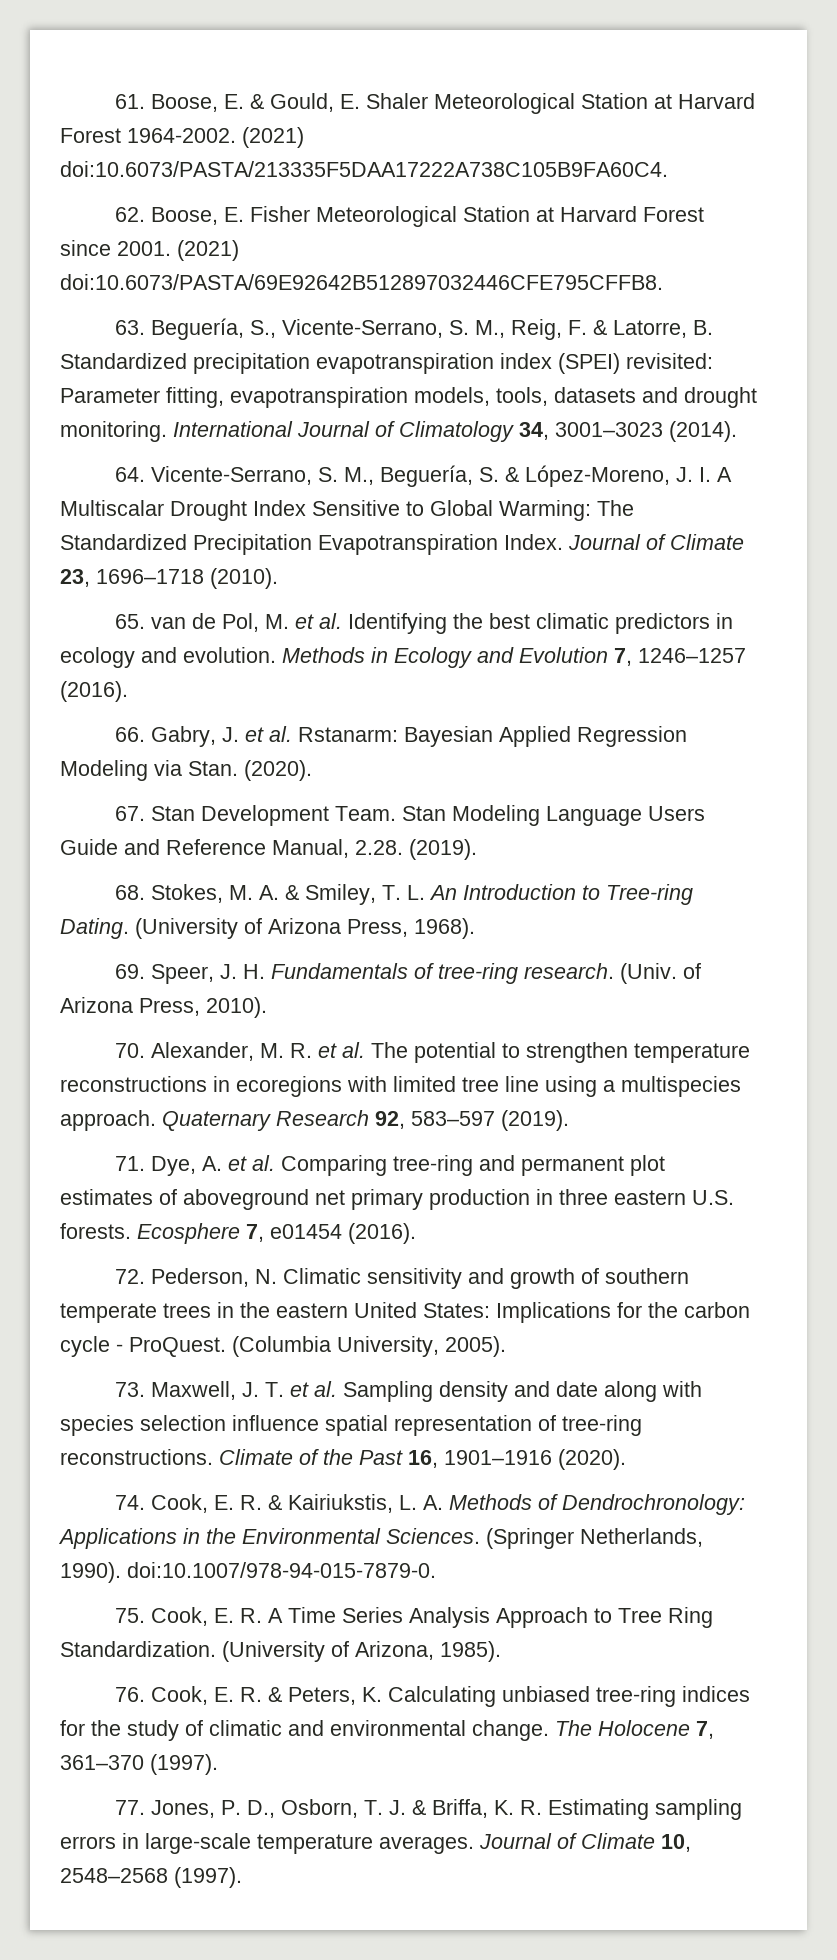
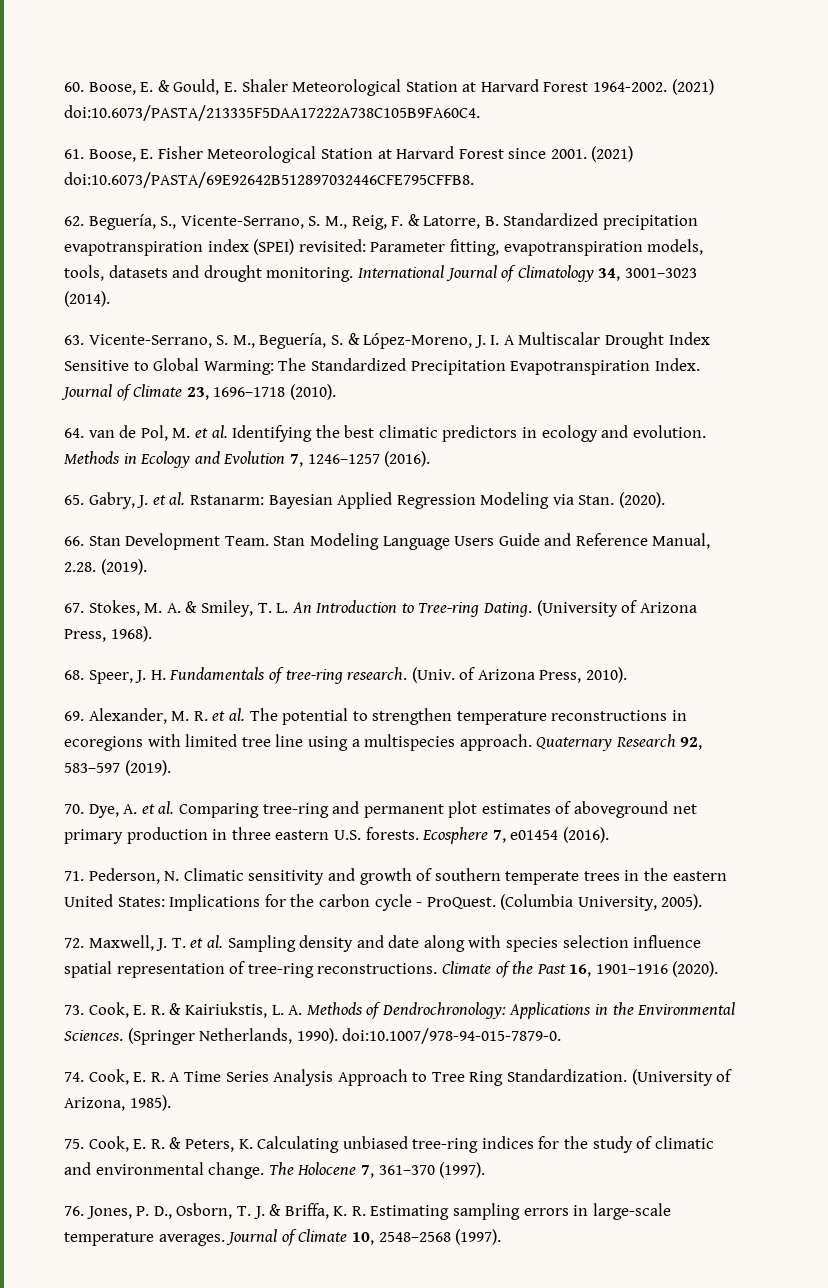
[115,94,146,109] 61. -> [64,82,84,92] 60.
[115,207,146,222] 62. -> [64,149,84,159] 61.
[115,320,146,335] 63. -> [64,216,84,226] 62.
[115,467,146,482] 64. -> [64,335,84,345] 63.
[115,614,146,629] 65. -> [64,428,84,438] 64.
[115,727,146,742] 66. -> [64,495,84,505] 65.
[115,806,146,821] 67. -> [64,536,84,546] 66.
[115,885,146,900] 68. -> [64,603,84,613] 67.
[115,964,146,979] 69. -> [64,670,84,680] 68.
[115,1043,146,1058] 70. -> [64,711,84,721] 69.
[115,1156,146,1171] 71. -> [64,804,84,814] 70.
[115,1269,146,1284] 72. -> [64,871,84,881] 71.
[115,1382,146,1397] 73. -> [64,938,84,948] 72.
[115,1495,146,1510] 74. -> [64,1005,84,1015] 73.
[115,1608,146,1623] 75. -> [64,1072,84,1082] 74.
[115,1687,146,1702] 76. -> [64,1139,84,1149] 75.
[115,1800,146,1815] 77. -> [64,1206,84,1216] 76.

